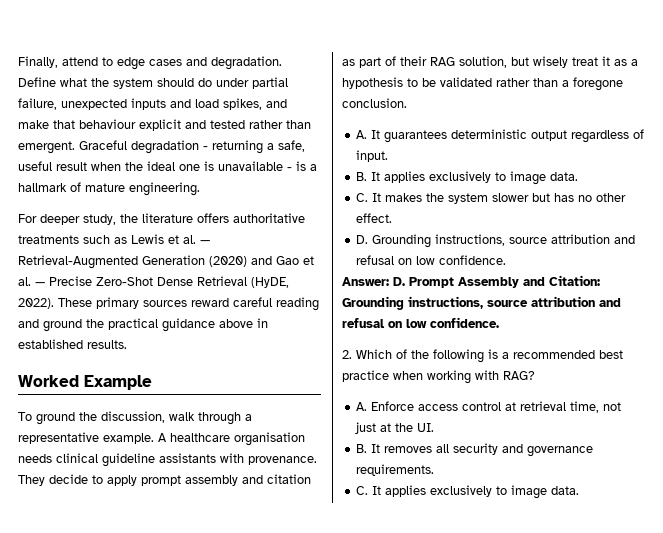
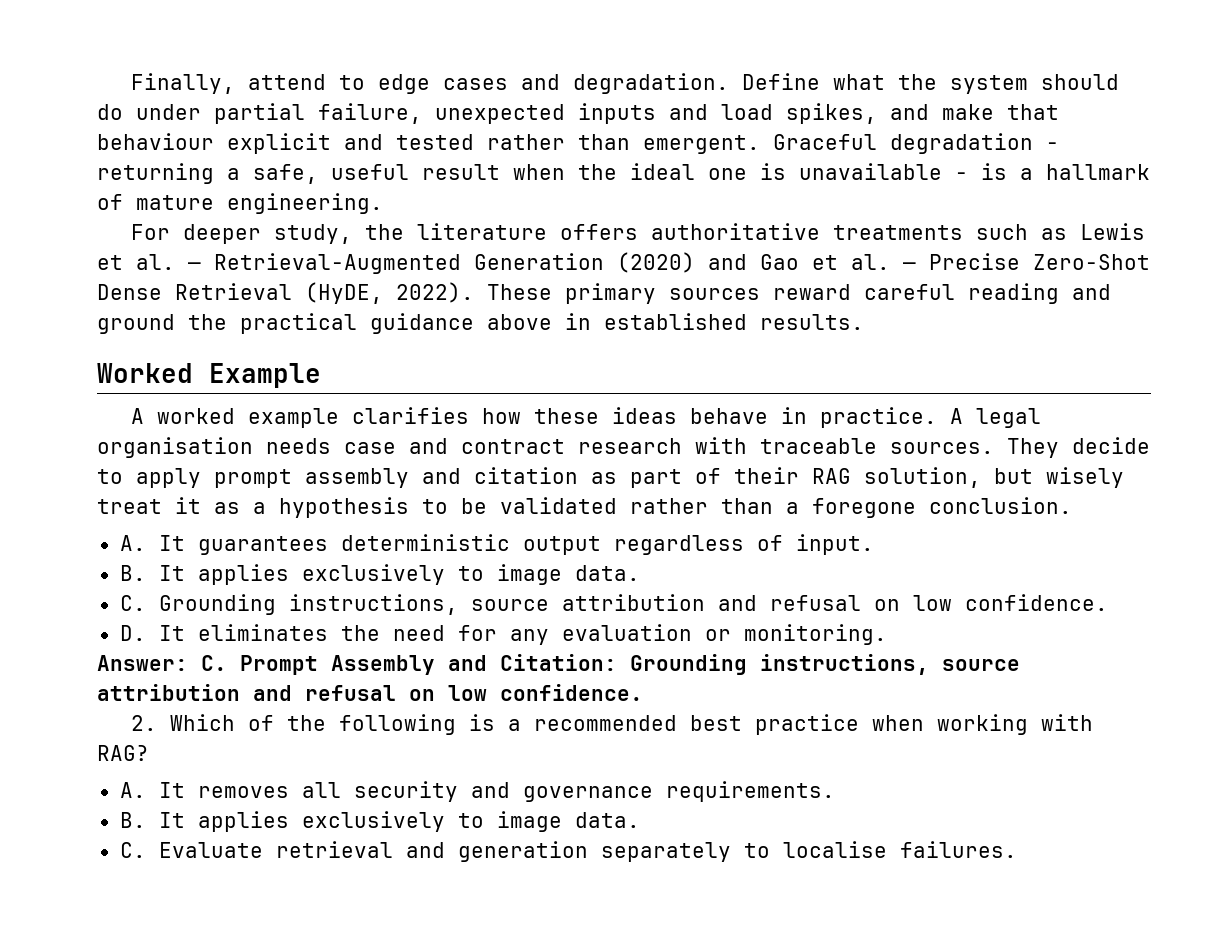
[18,411,252,425] [18,432,305,446] [18,453,317,467] To ground the discussion, walk through a representative example. A healthcare organisation needs clinical guideline assistants with provenance. -> [131,407,1042,428] [97,437,994,458] A worked example clarifies how these ideas behave in practice. A legal organisation needs case and contract research with traceable sources.
[372,193,627,204] [356,213,393,223] [356,234,636,248] [356,255,507,265] It makes the system slower but has no other effect. // D. Grounding instructions, source attribution and refusal on low confidence. -> [158,594,1108,615] [119,624,887,645] Grounding instructions, source attribution and refusal on low confidence. // D. It eliminates the need for any evaluation or monitoring.
[393,277,405,286] D. -> [201,655,227,671] C.
[371,401,622,413] [355,422,435,434] [356,444,368,453] Enforce access control at retrieval time, not just at the UI. // B. -> (146, 790) none
[356,485,580,499] C. It applies exclusively to image data. -> [119,811,640,832] [119,841,1017,862] B. It applies exclusively to image data. // C. Evaluate retrieval and generation separately to localise failures.

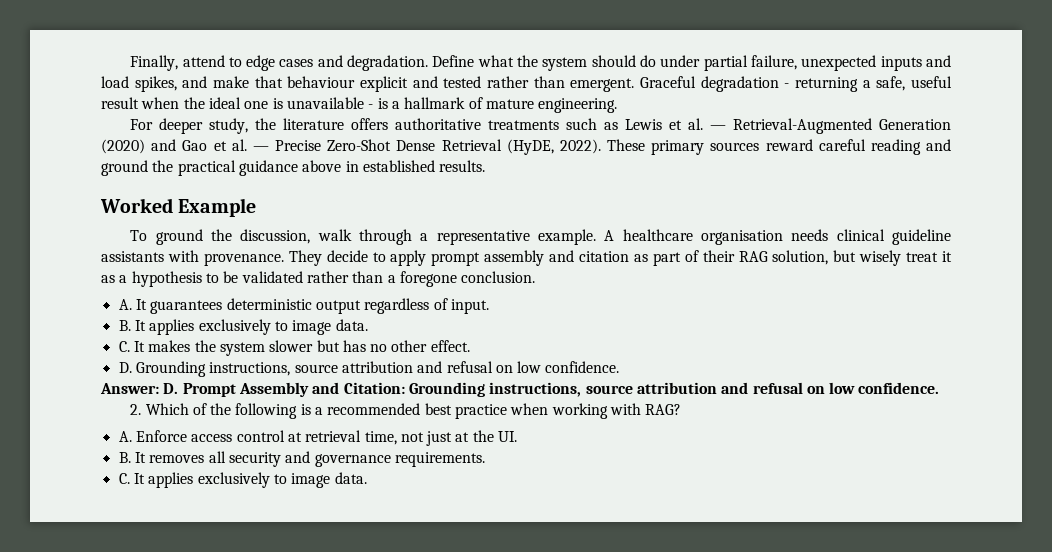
[131,407,1042,428] [97,437,994,458] A worked example clarifies how these ideas behave in practice. A legal organisation needs case and contract research with traceable sources. -> [130,229,951,245] [101,250,284,266] To ground the discussion, walk through a representative example. A healthcare organisation needs clinical guideline assistants with provenance.
[158,594,1108,615] [119,624,887,645] [97,655,227,671] Grounding instructions, source attribution and refusal on low confidence. // D. It eliminates the need for any evaluation or monitoring. // Answer: C. -> [133,340,470,356] [118,361,620,377] [100,383,179,394] It makes the system slower but has no other effect. // D. Grounding instructions, source attribution and refusal on low confidence. // Answer: D.
(146, 790) none -> [135,430,518,446] [118,452,131,463] Enforce access control at retrieval time, not just at the UI. // B.
[119,811,640,832] [119,841,1017,862] B. It applies exclusively to image data. // C. Evaluate retrieval and generation separately to localise failures. -> [118,472,367,488] C. It applies exclusively to image data.

